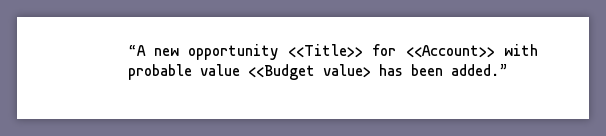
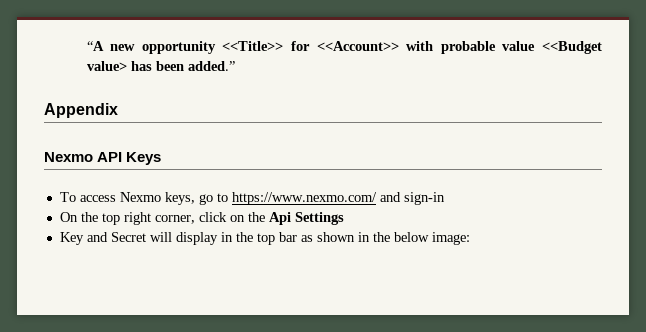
(508, 70) none -> [44,103,118,118] [44,152,162,165] [59,192,445,205] [59,212,344,225] [59,232,470,245] // Appendix // Nexmo API Keys // To access Nexmo keys, go to https://www.nexmo.com/ and sign-in // On the top right corner, click on the Api Settings // Key and Secret will display in the top bar as shown in the below image:

